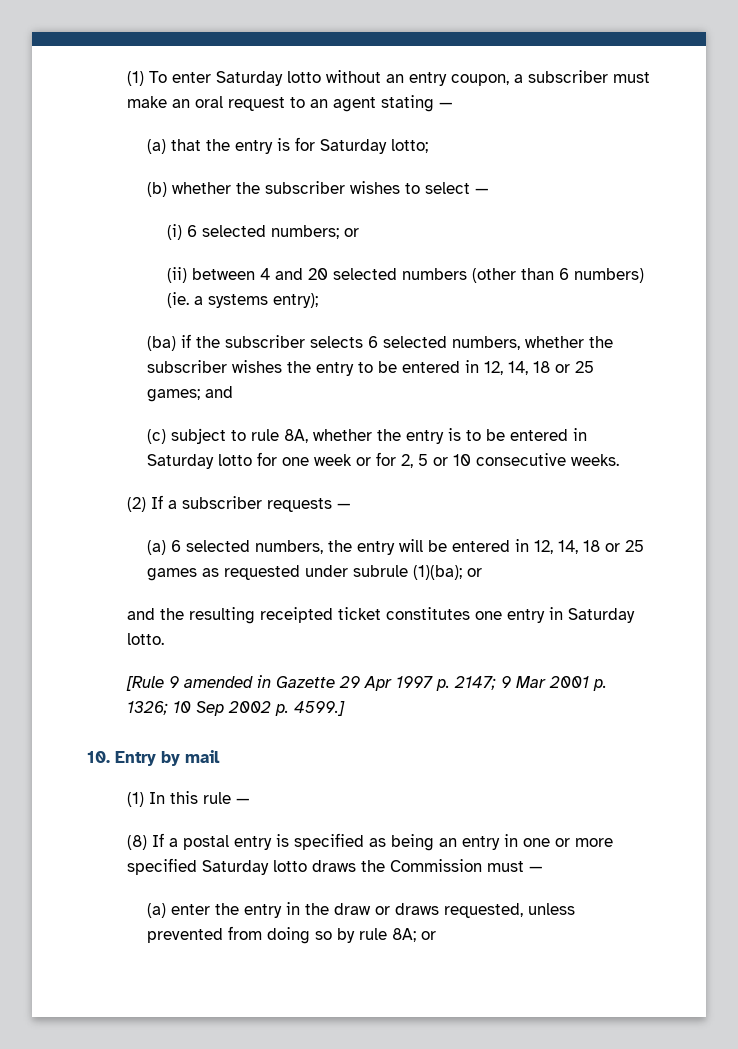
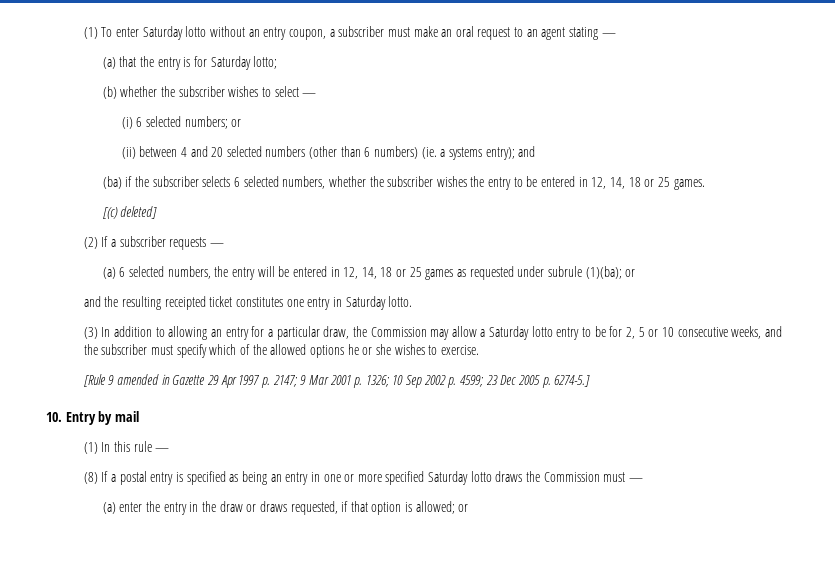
(319, 300) none -> [518,146,536,157] and
[147,386,234,402] [147,428,588,444] [147,452,620,469] games; and // (c) subject to rule 8A, whether the entry is to be entered in Saturday lotto for one week or for 2, 5 or 10 consecutive weeks. -> [673,179,705,190] [102,206,158,219] games. // [(c) deleted]
(165, 639) none -> [83,326,782,340] [83,344,479,358] // (3) In addition to allowing an entry for a particular draw, the Commission may allow a Saturday lotto entry to be for 2, 5 or 10 consecutive weeks, and the subscriber must specify which of the allowed options he or she wishes to exercise.
[294,701,346,716] 4599.] -> [460,375,591,388] 4599; 23 Dec 2005 p. 6274-5.]
[528,903,576,915] [147,926,417,944] unless prevented from doing so by rule 8A; -> [341,501,455,515] if that option is allowed;

